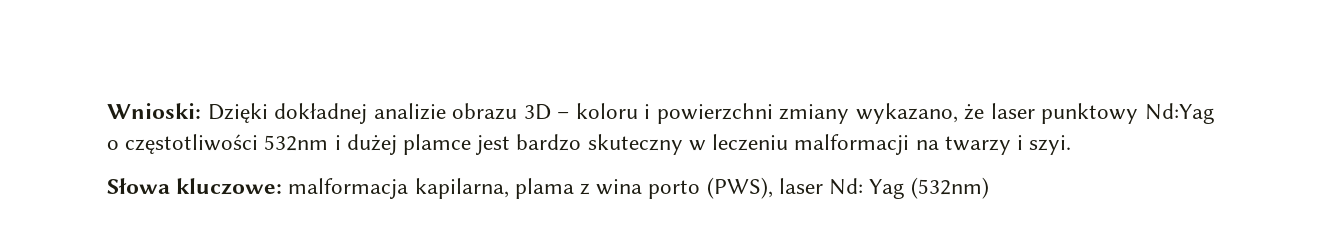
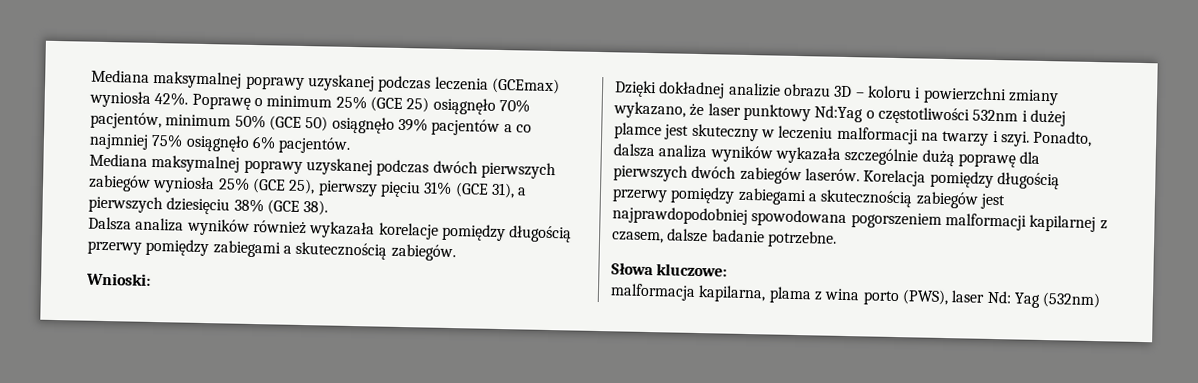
(107, 111) none -> [91,69,560,95] [89,90,530,115] [90,111,532,136] [89,133,352,154] [89,153,556,180] [88,174,528,199] [88,195,329,216] [88,216,573,243] [87,238,456,262] Mediana maksymalnej poprawy uzyskanej podczas leczenia (GCEmax) wyniosła 42%. Poprawę o minimum 25% (GCE 25) osiągnęło 70% pacjentów, minimum 50% (GCE 50) osiągnęło 39% pacjentów a co najmniej 75% osiągnęło 6% pacjentów. // Mediana maksymalnej poprawy uzyskanej podczas dwóch pierwszych zabiegów wyniosła 25% (GCE 25), pierwszy pięciu 31% (GCE 31), a pierwszych dziesięciu 38% (GCE 38). // Dalsza analiza wyników również wykazała korelacje pomiędzy długością przerwy pomiędzy zabiegami a skutecznością zabiegów. //
(201, 111) none -> (151, 279) //
[516,134,582,151] bardzo -> (690, 132) none
(1072, 145) none -> [1033,130,1093,147] [613,143,1041,168] [613,164,1060,190] [612,186,1006,210] [612,206,1108,233] [611,228,837,248] Ponadto, dalsza analiza wyników wykazała szczególnie dużą poprawę dla pierwszych dwóch zabiegów laserów. Korelacja pomiędzy długością przerwy pomiędzy zabiegami a skutecznością zabiegów jest najprawdopodobniej spowodowana pogorszeniem malformacji kapilarnej z czasem, dalsze badanie potrzebne.
(283, 186) none -> (728, 270) //

